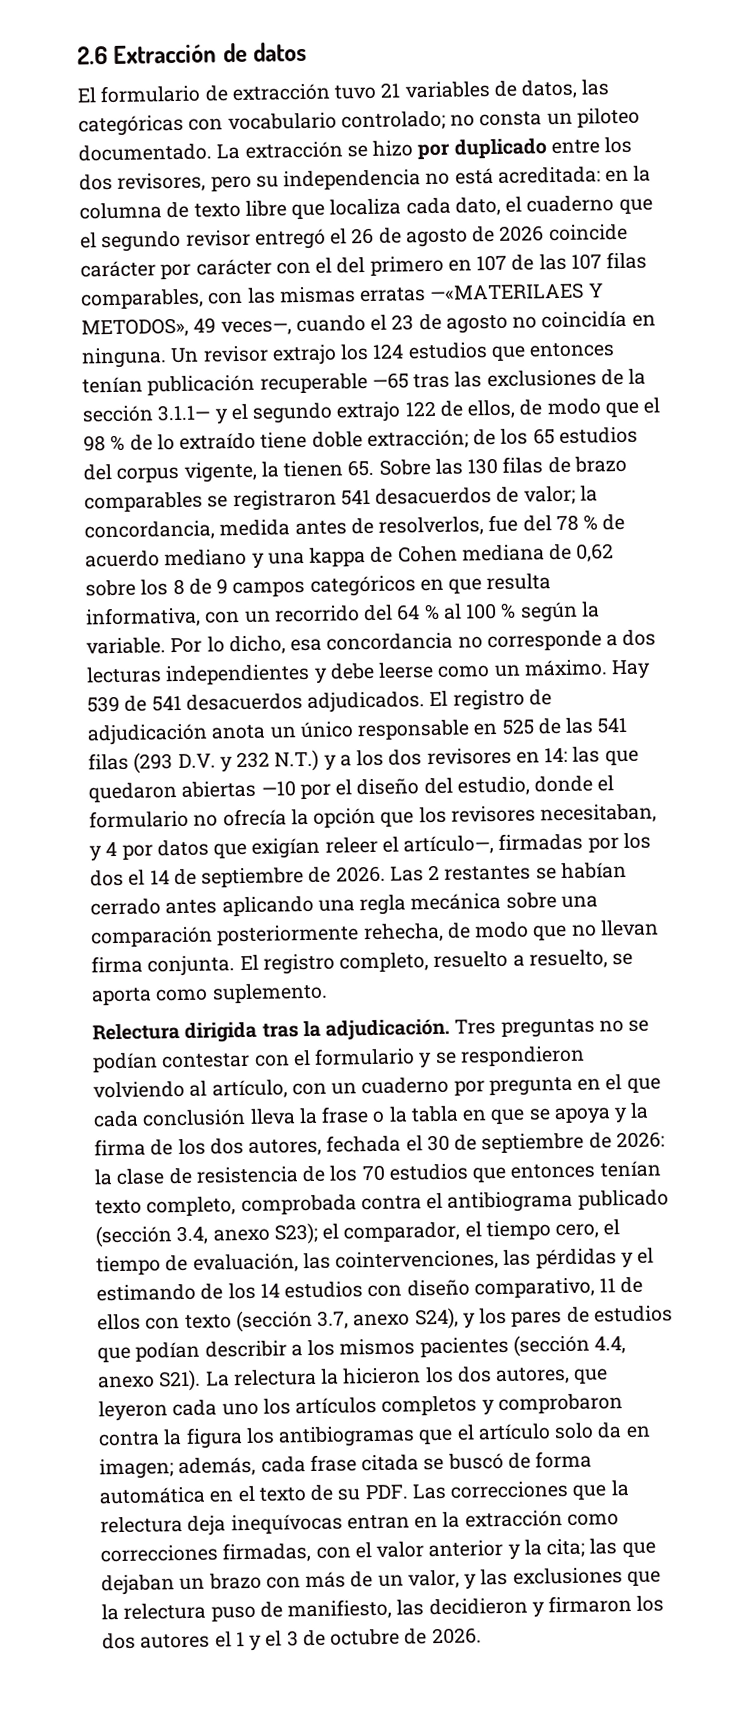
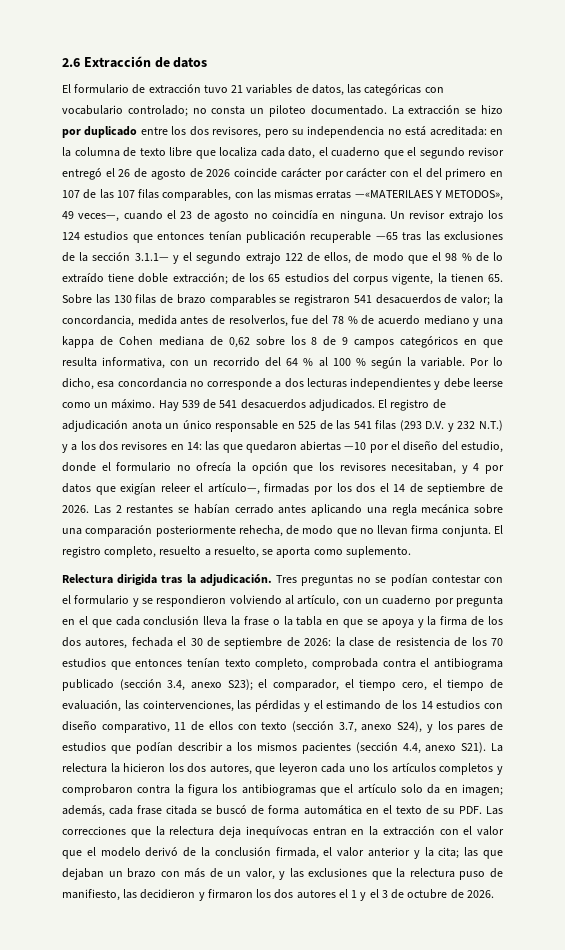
[566,1513,619,1527] [100,1542,351,1563] como correcciones firmadas, con -> [439,826,504,836] [62,847,319,859] con el valor que el modelo derivó de la conclusión firmada,

